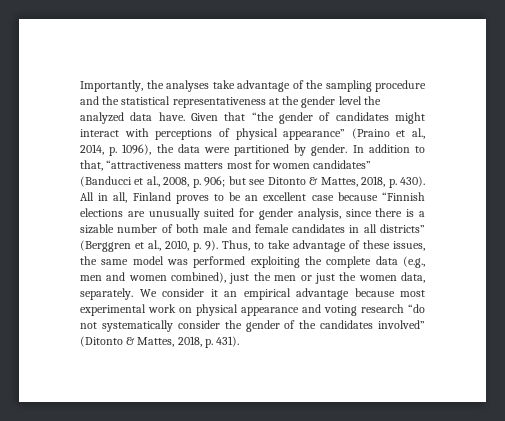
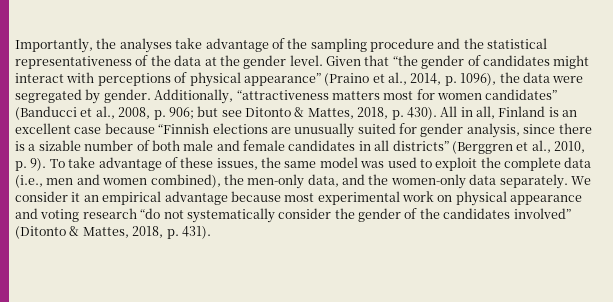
[268,96,381,108] [80,112,185,124] at the gender level the analyzed data have. -> [135,55,323,69] of the data at the gender level.
[234,144,290,156] partitioned -> [15,89,82,103] segregated
[352,144,426,153] [80,160,103,171] In addition to that, -> [154,89,234,104] Additionally,
[175,192,242,204] proves to be -> [548,107,559,117] is
[222,240,264,251] Thus, to -> [49,159,65,168] To
[193,256,300,268] performed exploiting -> [387,157,478,171] used to exploit
[403,256,425,268] (e.g., -> [15,175,43,188] (i.e.,
[229,272,426,284] just the men or just the women data, -> [223,174,497,189] the men-only data, and the women-only data

